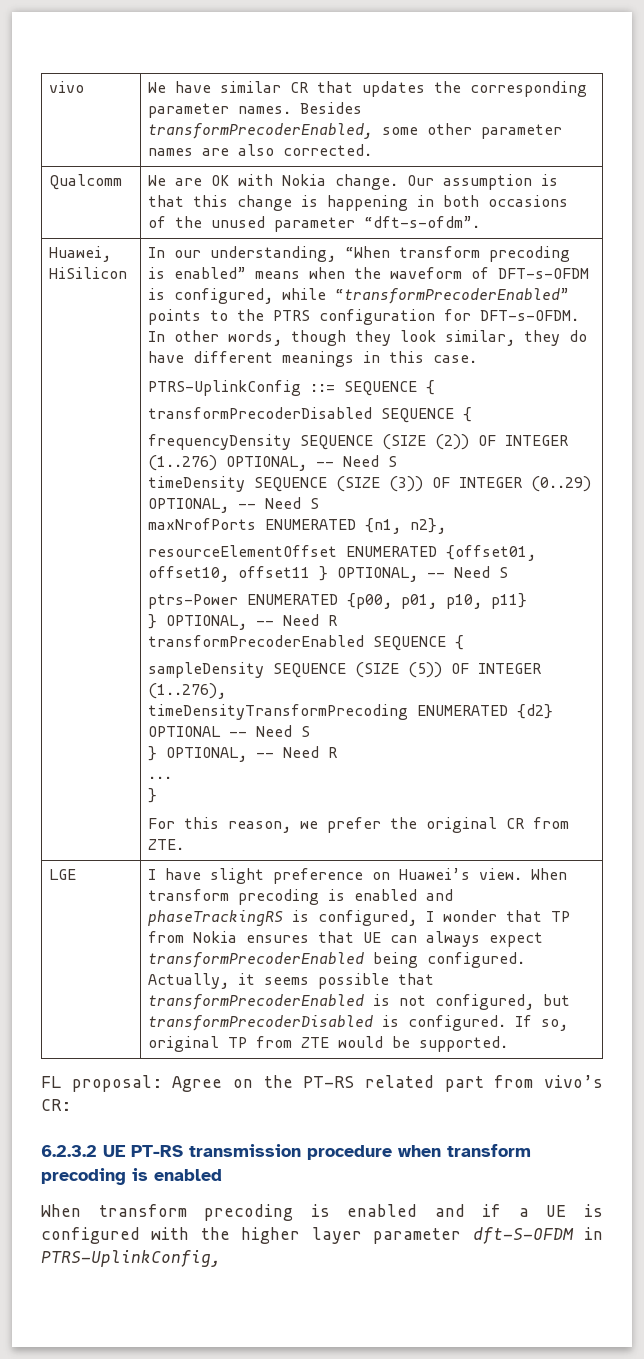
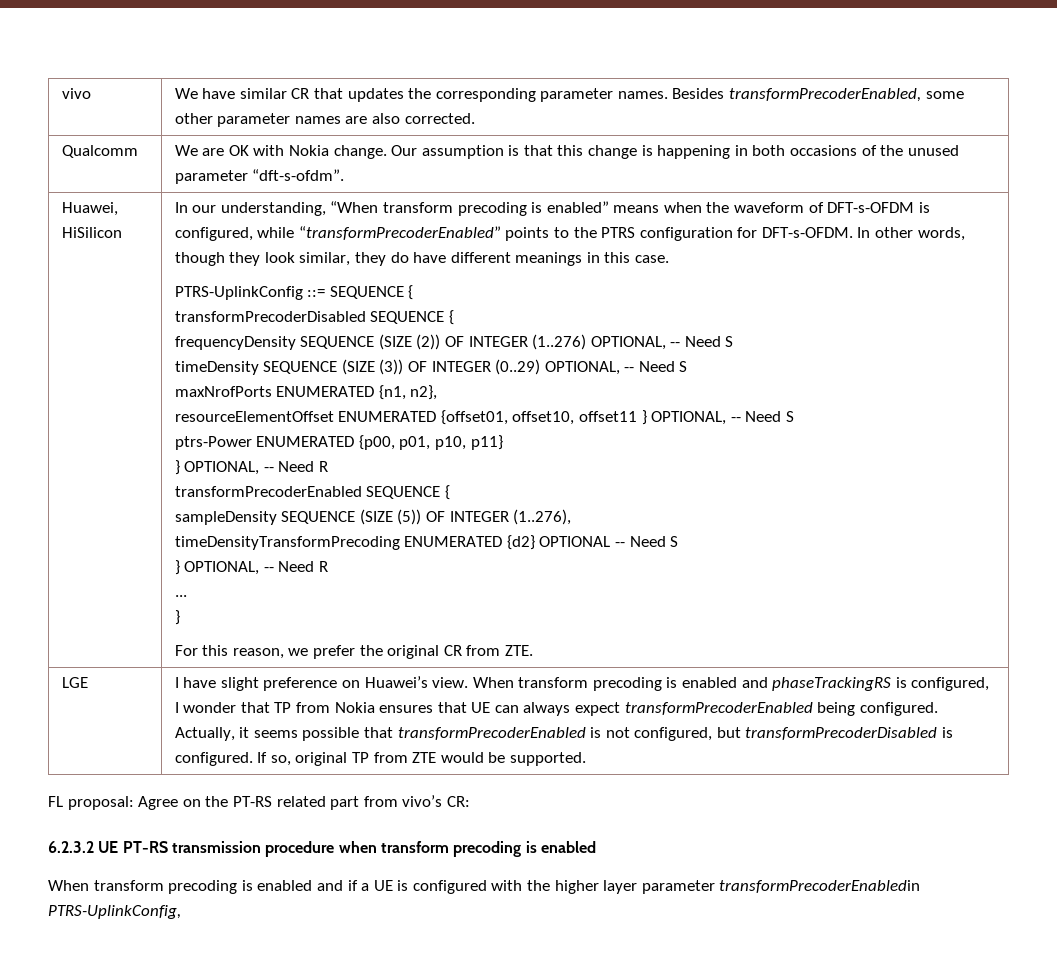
[472,1227,604,1244] dft-S-OFDM in -> [719,880,921,893] transformPrecoderEnabledin

